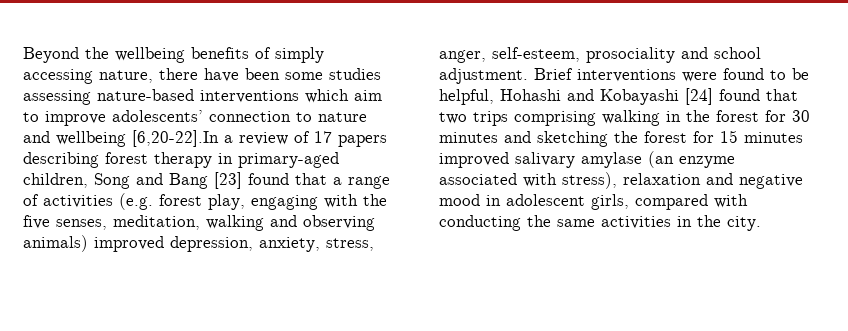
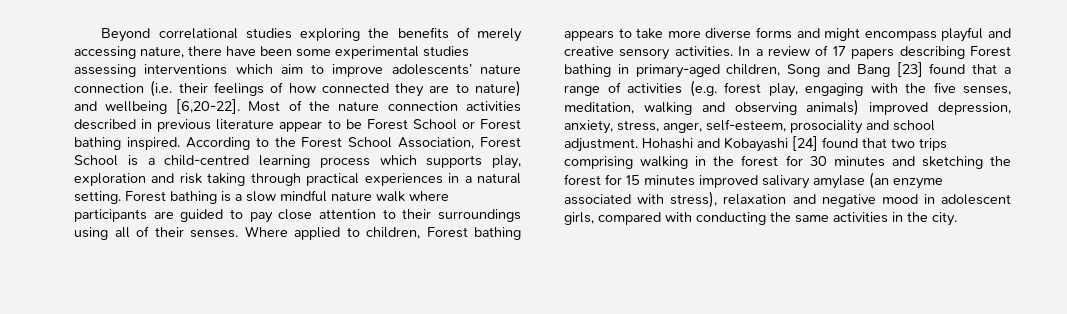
[85,47,185,63] the wellbeing -> [158,28,390,41] correlational studies exploring the
[275,47,324,63] simply -> [477,28,523,42] merely
(323, 76) none -> [335,46,419,59] experimental
[97,89,194,101] nature-based -> (136, 70) none
[209,111,367,122] [23,130,219,147] connection to nature and wellbeing [6,20-22].In -> [479,64,521,74] [74,80,522,97] [74,99,521,114] [74,119,522,132] [74,137,521,150] [74,155,521,169] [74,173,522,186] [74,190,449,204] [74,209,521,223] [74,226,521,240] [564,27,1011,42] [564,46,751,60] nature connection (i.e. their feelings of how connected they are to nature) and wellbeing [6,20-22]. Most of the nature connection activities described in previous literature appear to be Forest School or Forest bathing inspired. According to the Forest School Association, Forest School is a child-centred learning process which supports play, exploration and risk taking through practical experiences in a natural setting. Forest bathing is a slow mindful nature walk where participants are guided to pay close attention to their surroundings using all of their senses. Where applied to children, Forest bathing appears to take more diverse forms and might encompass playful and creative sensory activities. In
[105,152,212,168] forest therapy -> [970,46,1011,57] [564,64,611,77] Forest bathing
[534,68,809,82] [439,89,494,105] Brief interventions were found to be helpful, -> (638, 145) none

